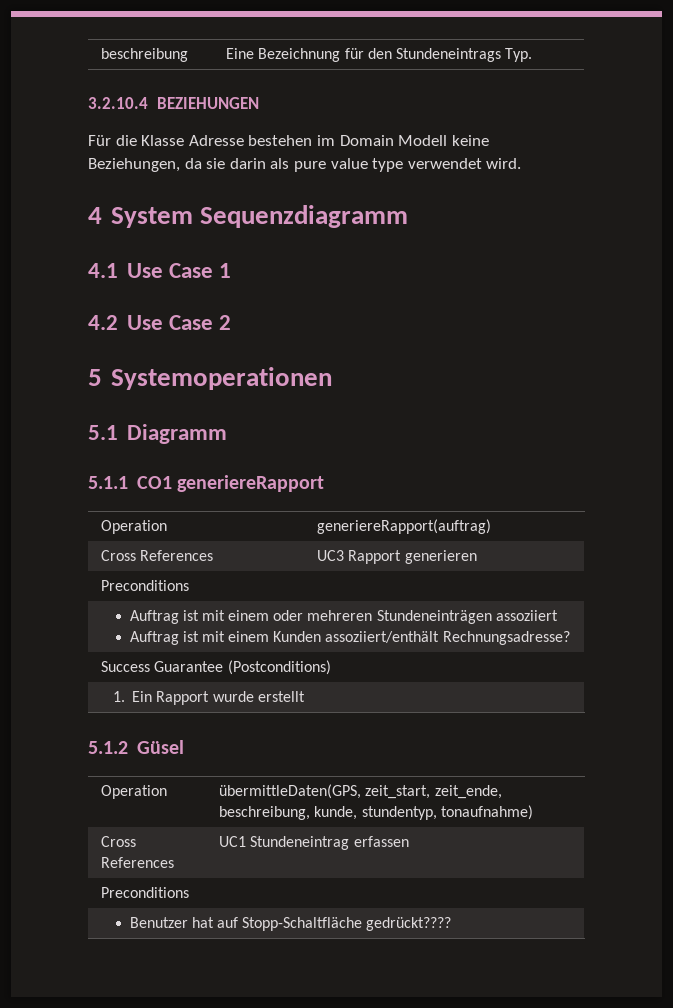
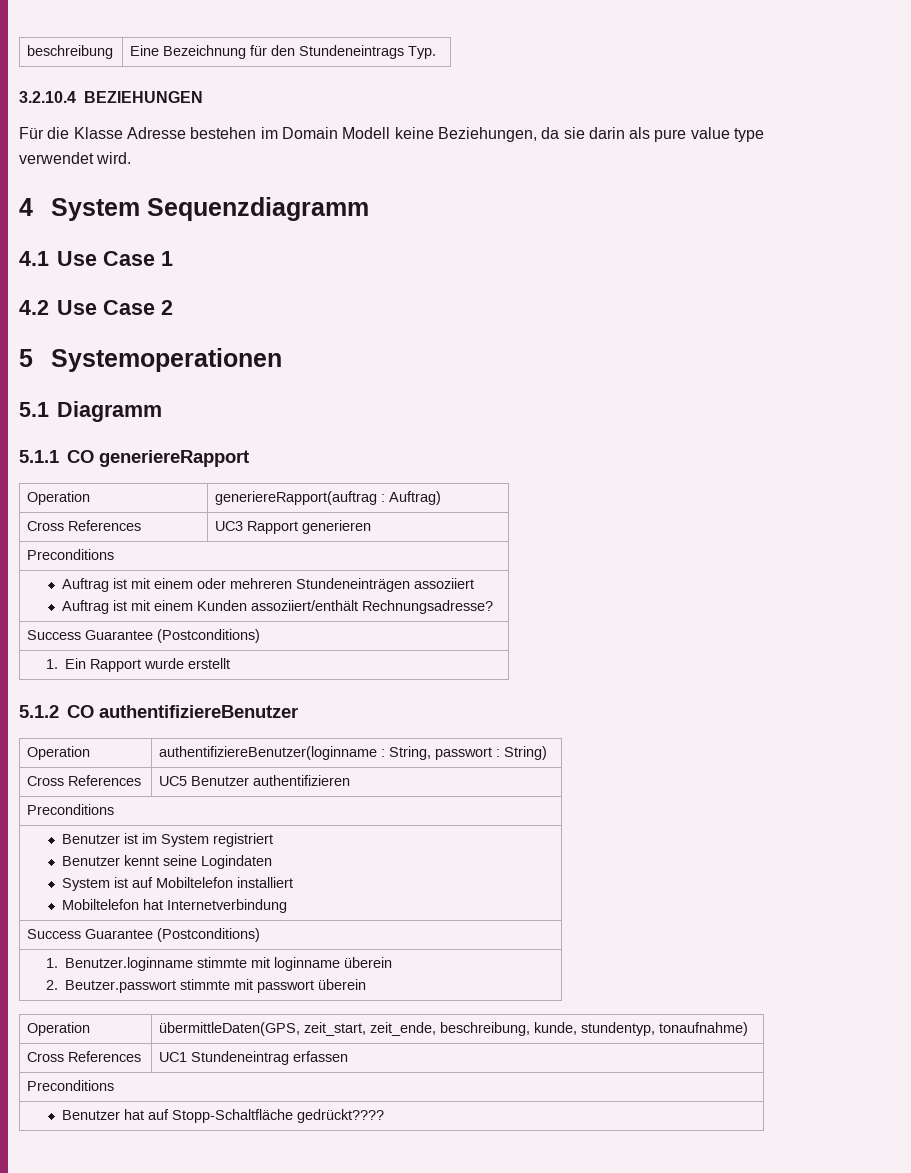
[136,476,172,489] CO1 -> [67,450,94,463] CO
[317,519,492,534] generiereRapport(auftrag) -> [215,491,442,505] generiereRapport(auftrag : Auftrag)
[136,740,184,754] Güsel -> [67,705,298,718] [27,746,91,760] [159,746,548,760] [27,775,142,786] [159,775,351,786] [27,804,115,815] [62,833,274,847] [62,855,273,869] [62,877,294,891] [62,899,288,913] [27,928,261,942] [46,957,393,971] [46,979,367,993] CO authentifiziereBenutzer // Operation | authentifiziereBenutzer(loginname : String, passwort : String) // Cross References | UC5 Benutzer authentifizieren // Preconditions // Benutzer ist im System registriert // Benutzer kennt seine Logindaten // System ist auf Mobiltelefon installiert // Mobiltelefon hat Internetverbindung // Success Guarantee (Postconditions) // 1. Benutzer.loginname stimmte mit loginname überein // 2. Beutzer.passwort stimmte mit passwort überein

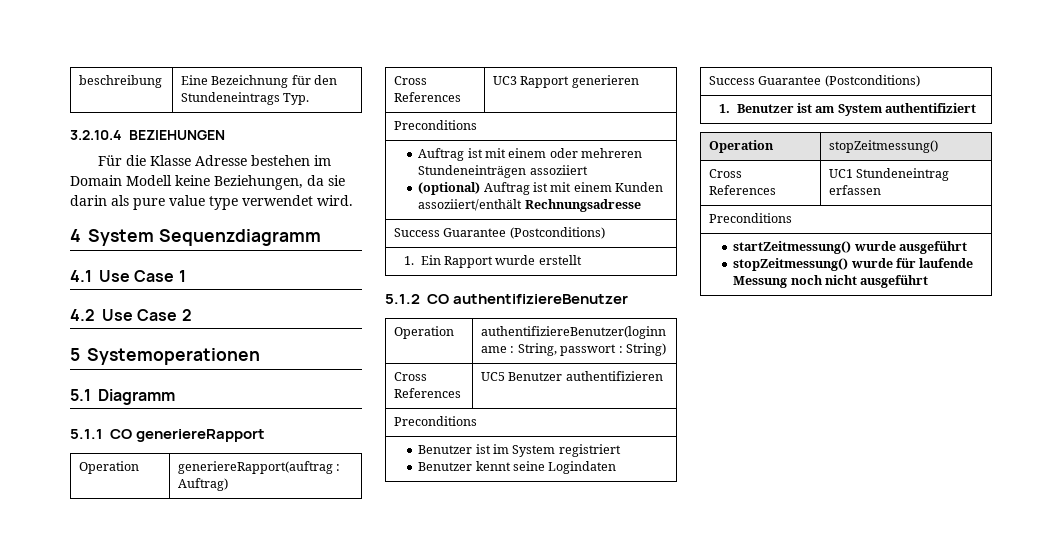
(475, 583) none -> [418,182,481,195] (optional)
[362,600,494,614] Rechnungsadresse? -> [524,199,641,212] Rechnungsadresse
[62,877,294,891] [62,899,288,913] [27,928,261,942] [46,957,393,971] [46,979,367,993] [27,1022,91,1036] [159,1022,749,1036] // System ist auf Mobiltelefon installiert // Mobiltelefon hat Internetverbindung // Success Guarantee (Postconditions) // 1. Benutzer.loginname stimmte mit loginname überein // 2. Beutzer.passwort stimmte mit passwort überein // Operation | übermittleDaten(GPS, zeit_start, zeit_ende, beschreibung, kunde, stundentyp, tonaufnahme) -> [709,75,920,87] [719,103,977,116] [709,140,775,153] [829,140,939,153] // Success Guarantee (Postconditions) // 1. Benutzer ist am System authentifiziert // Operation | stopZeitmessung()
[62,1109,385,1123] Benutzer hat auf Stopp-Schaltfläche gedrückt???? -> [733,241,967,254] [733,258,974,271] [733,275,929,288] startZeitmessung() wurde ausgeführt // stopZeitmessung() wurde für laufende Messung noch nicht ausgeführt

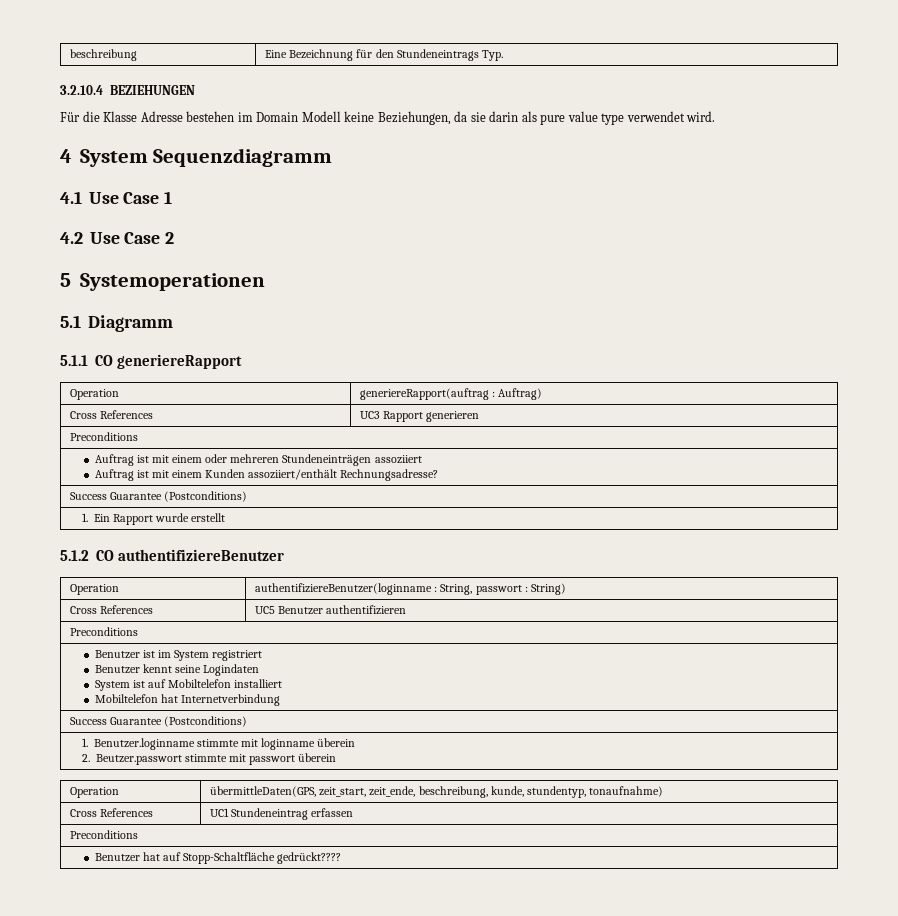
[418,182,481,195] (optional) -> (422, 459) none
[524,199,641,212] Rechnungsadresse -> [340,469,439,481] Rechnungsadresse?
[709,75,920,87] [719,103,977,116] [709,140,775,153] [829,140,939,153] // Success Guarantee (Postconditions) // 1. Benutzer ist am System authentifiziert // Operation | stopZeitmessung() -> [94,679,283,691] [94,694,280,706] [70,716,248,727] [82,738,356,750] [82,753,337,765] [70,787,120,798] [210,786,663,798] // System ist auf Mobiltelefon installiert // Mobiltelefon hat Internetverbindung // Success Guarantee (Postconditions) // 1. Benutzer.loginname stimmte mit loginname überein // 2. Beutzer.passwort stimmte mit passwort überein // Operation | übermittleDaten(GPS, zeit_start, zeit_ende, beschreibung, kunde, stundentyp, tonaufnahme)
[733,241,967,254] [733,258,974,271] [733,275,929,288] startZeitmessung() wurde ausgeführt // stopZeitmessung() wurde für laufende Messung noch nicht ausgeführt -> [94,852,342,864] Benutzer hat auf Stopp-Schaltfläche gedrückt????

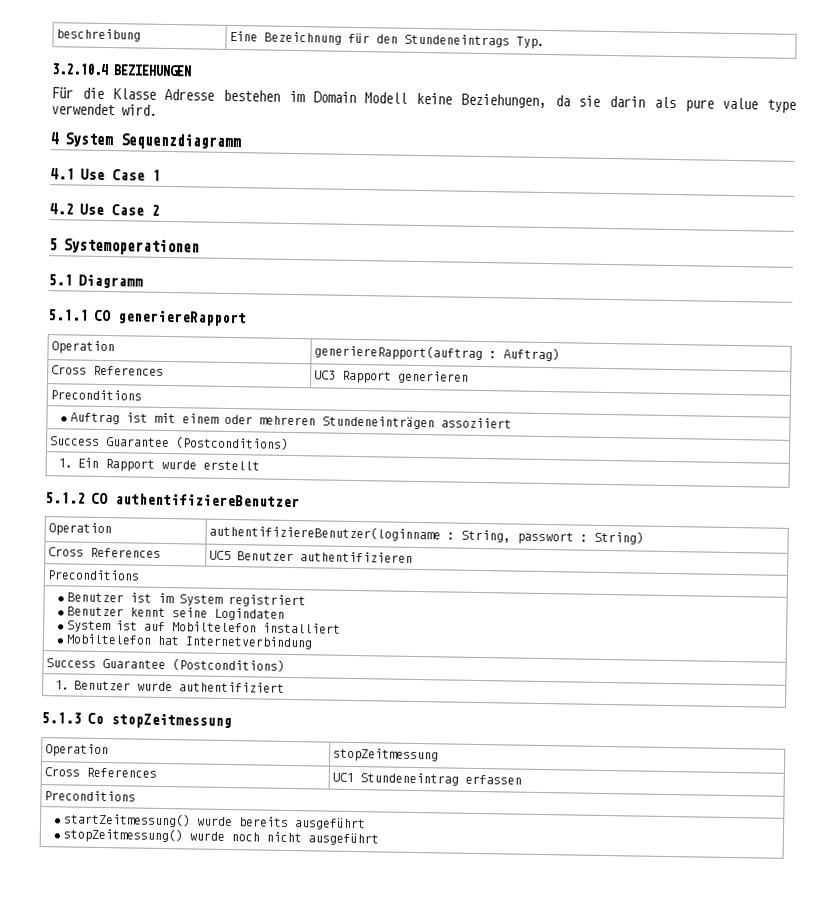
[94,469,439,481] // Auftrag ist mit einem Kunden assoziiert/enthält Rechnungsadresse? -> (512, 423) none
[93,738,356,750] [82,753,337,765] [70,787,120,798] [210,786,663,798] Benutzer.loginname stimmte mit loginname überein // 2. Beutzer.passwort stimmte mit passwort überein // Operation | übermittleDaten(GPS, zeit_start, zeit_ende, beschreibung, kunde, stundentyp, tonaufnahme) -> [73,680,285,693] [41,712,232,730] [45,743,110,758] [333,747,440,763] Benutzer wurde authentifiziert // 5.1.3 Co stopZeitmessung // Operation | stopZeitmessung
[94,852,342,864] Benutzer hat auf Stopp-Schaltfläche gedrückt???? -> [63,812,366,831] [62,827,379,846] startZeitmessung() wurde bereits ausgeführt // stopZeitmessung() wurde noch nicht ausgeführt

